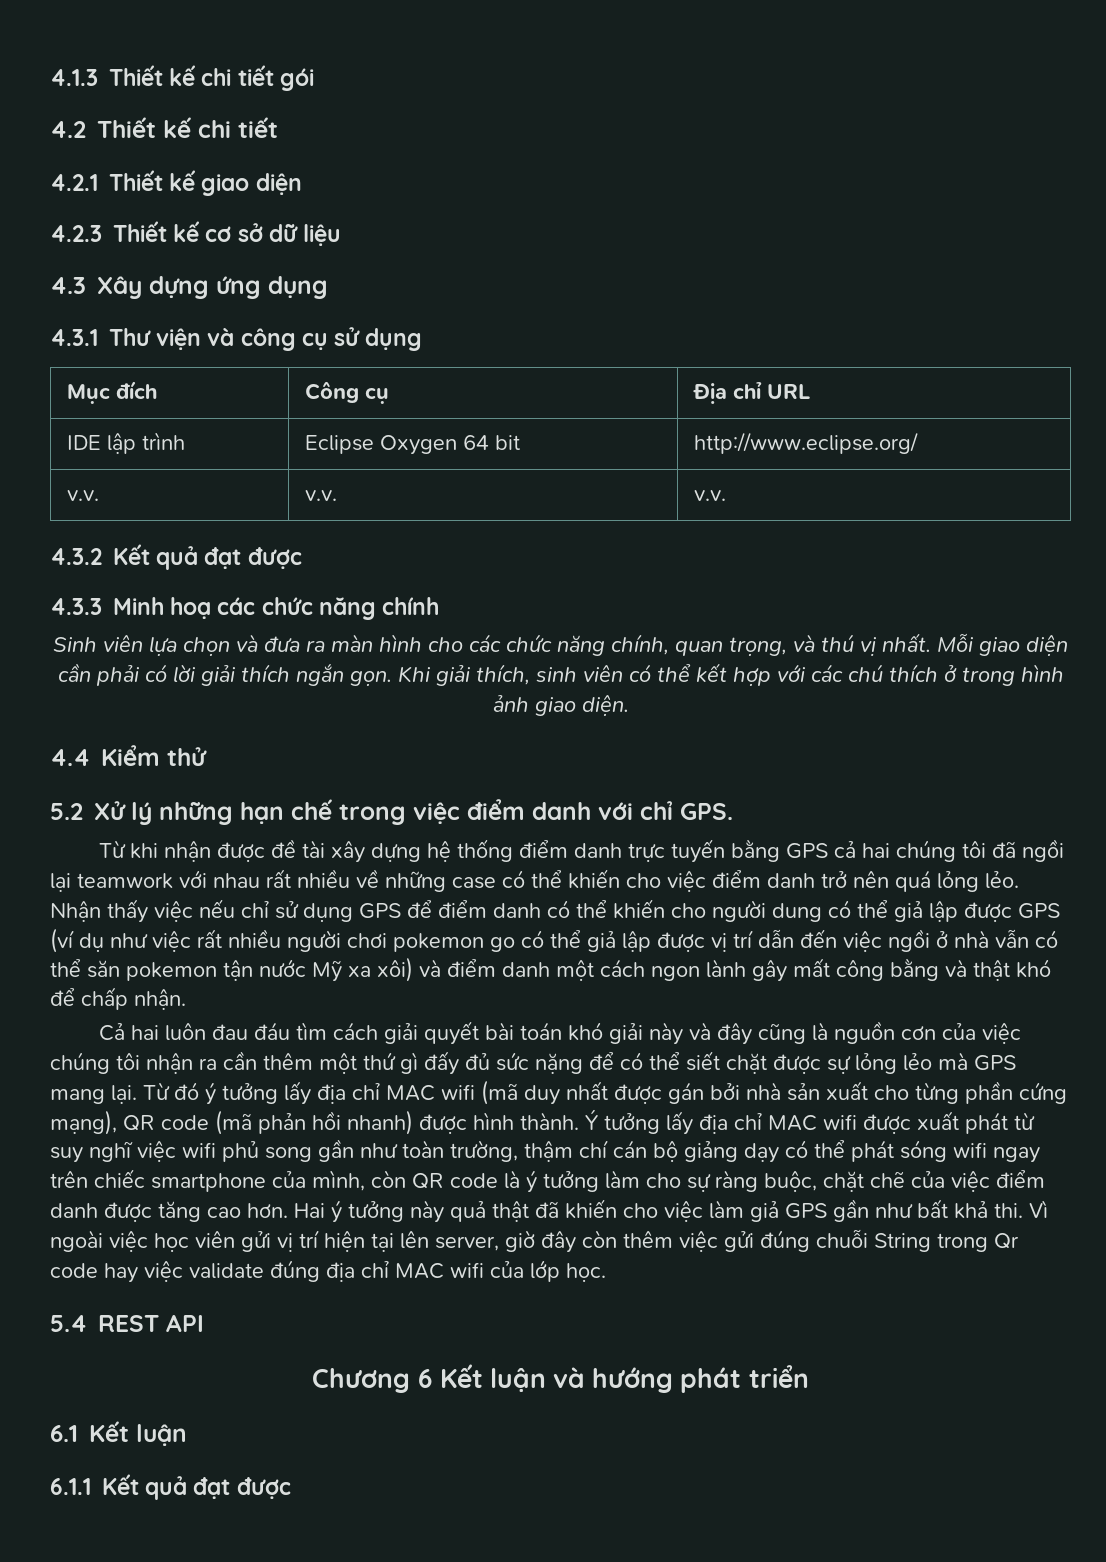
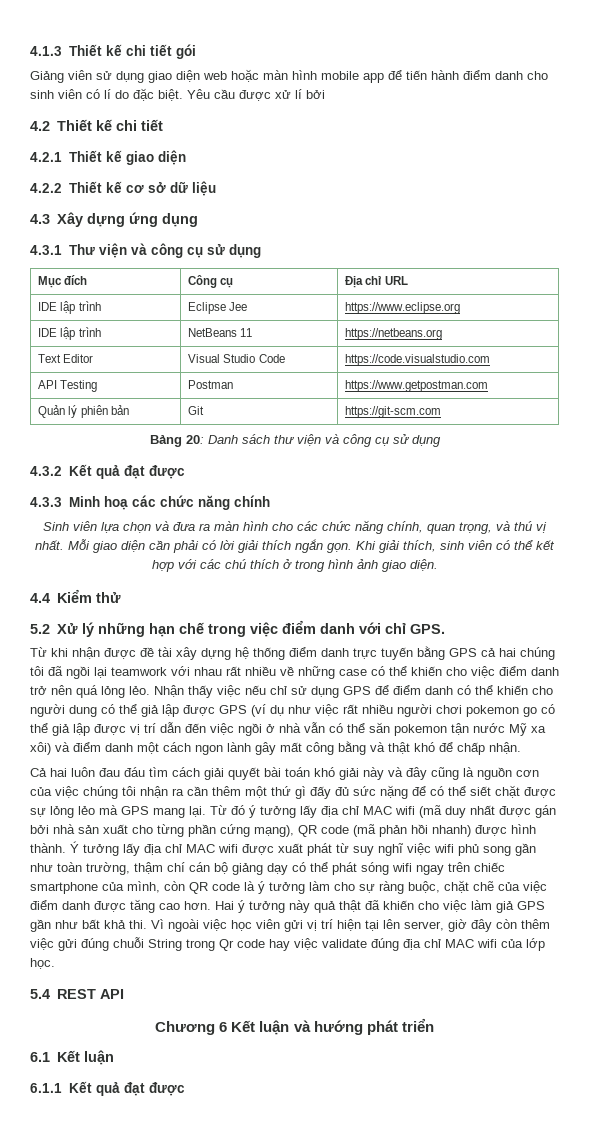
(314, 79) none -> [30,69,548,83] [30,88,325,101] // Giảng viên sử dụng giao diện web hoặc màn hình mobile app để tiến hành điểm danh cho sinh viên có lí do đặc biệt. Yêu cầu được xử lí bởi
[50,225,102,242] 4.2.3 -> [30,183,62,193] 4.2.2
[380,435,521,455] [694,432,919,454] [67,490,100,501] [305,490,338,501] [694,490,727,501] Oxygen 64 bit | http://www.eclipse.org/ // v.v. | v.v. | v.v. -> [229,302,248,311] [345,302,461,314] [38,327,101,340] [188,328,253,337] [345,328,443,340] [38,354,94,363] [188,354,285,363] [345,354,491,366] [38,380,98,392] [188,380,234,389] [345,380,489,392] [38,405,129,418] [188,406,205,415] [345,406,442,418] [149,434,441,447] Jee | https://www.eclipse.org // IDE lập trình | NetBeans 11 | https://netbeans.org // Text Editor | Visual Studio Code | https://code.visualstudio.com // API Testing | Postman | https://www.getpostman.com // Quản lý phiên bản | Git | https://git-scm.com // Bảng 20: Danh sách thư viện và công cụ sử dụng

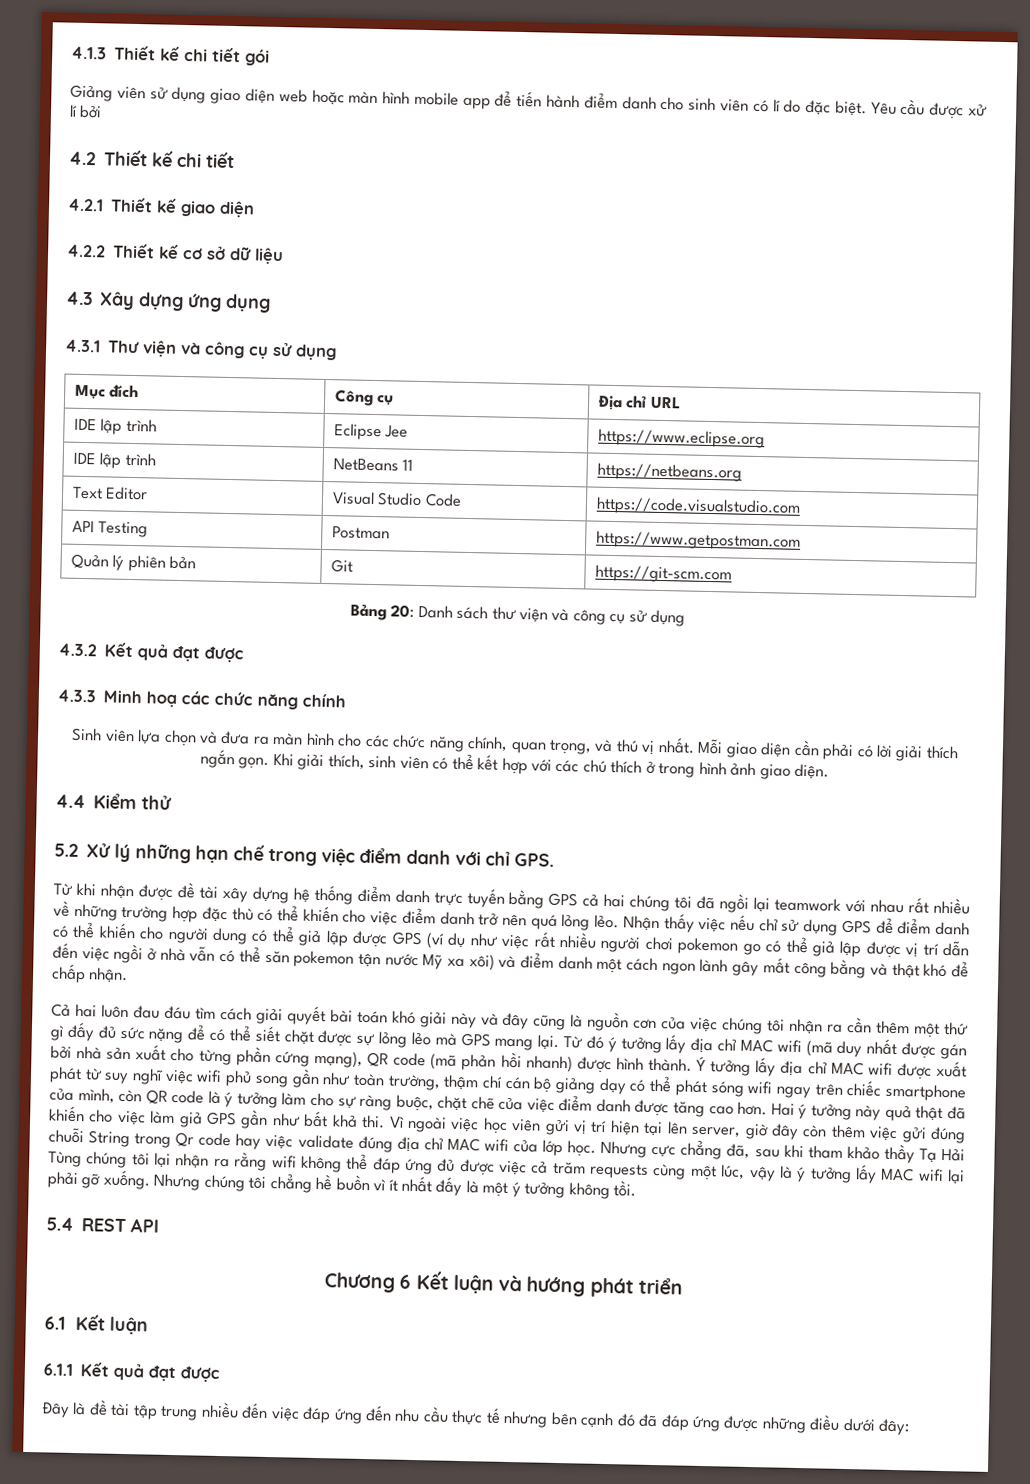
[339,669,367,676] case -> [121,905,254,923] trường hợp đặc thù
(55, 963) none -> [600,1140,966,1164] [48,1151,966,1185] [47,1169,637,1200] Nhưng cực chẳng đã, sau khi tham khảo thầy Tạ Hải Tùng chúng tôi lại nhận ra rằng wifi không thể đáp ứng đủ được việc cả trăm requests cùng một lúc, vậy là ý tưởng lấy MAC wifi lại phải gỡ xuống. Nhưng chúng tôi chẳng hề buồn vì ít nhất đấy là một ý tưởng không tồi.
(185, 1089) none -> [41,1399,911,1436] // Đây là đề tài tập trung nhiều đến việc đáp ứng đến nhu cầu thực tế nhưng bên cạnh đó đã đáp ứng được những điều dưới đây:

